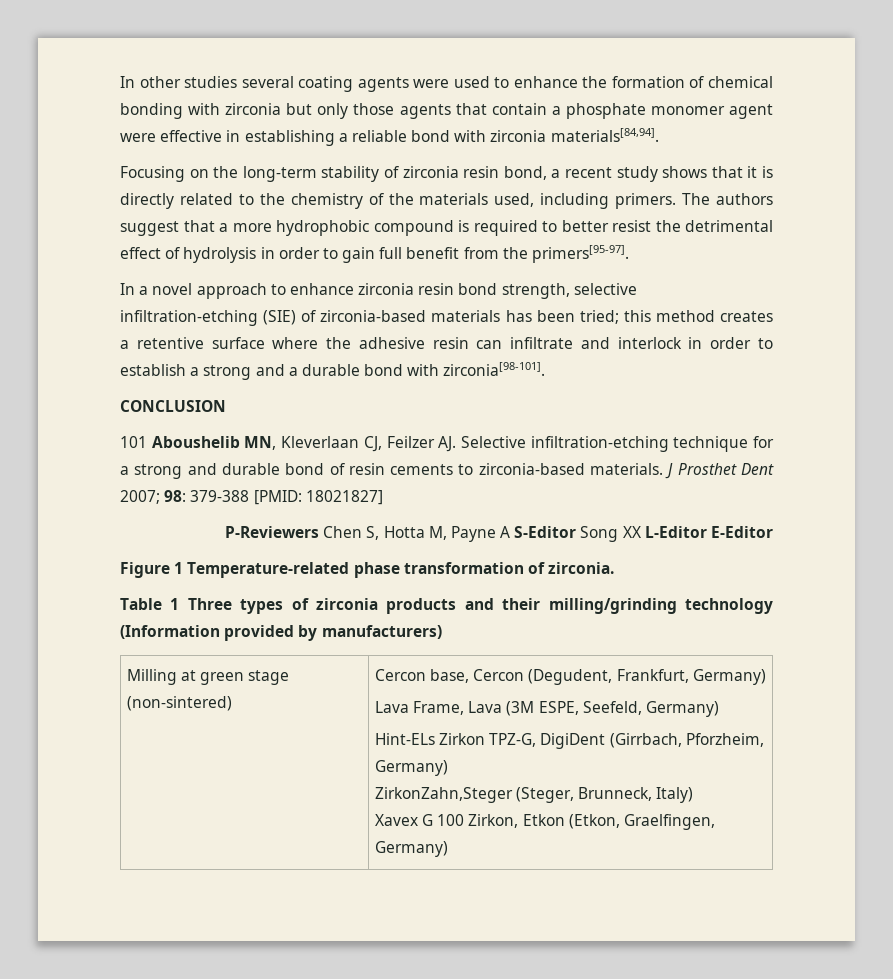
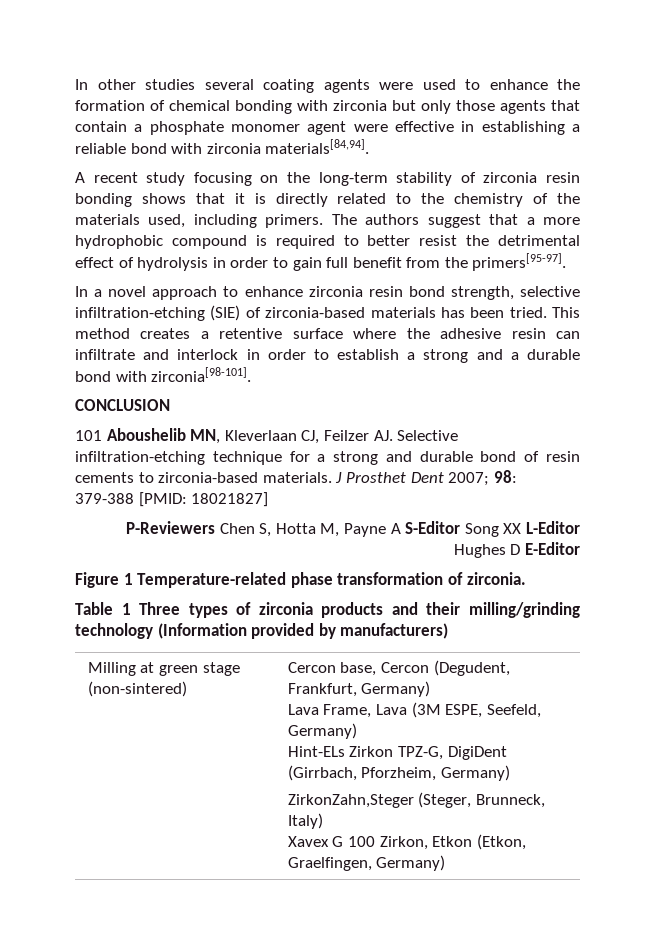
[120,166,185,182] Focusing -> [75,172,252,186] A recent study focusing
[503,166,658,182] bond, a recent study -> [75,193,132,207] bonding
[579,310,651,324] tried; this -> [509,307,580,318] tried. This
(707, 532) none -> [453,544,521,558] Hughes D

